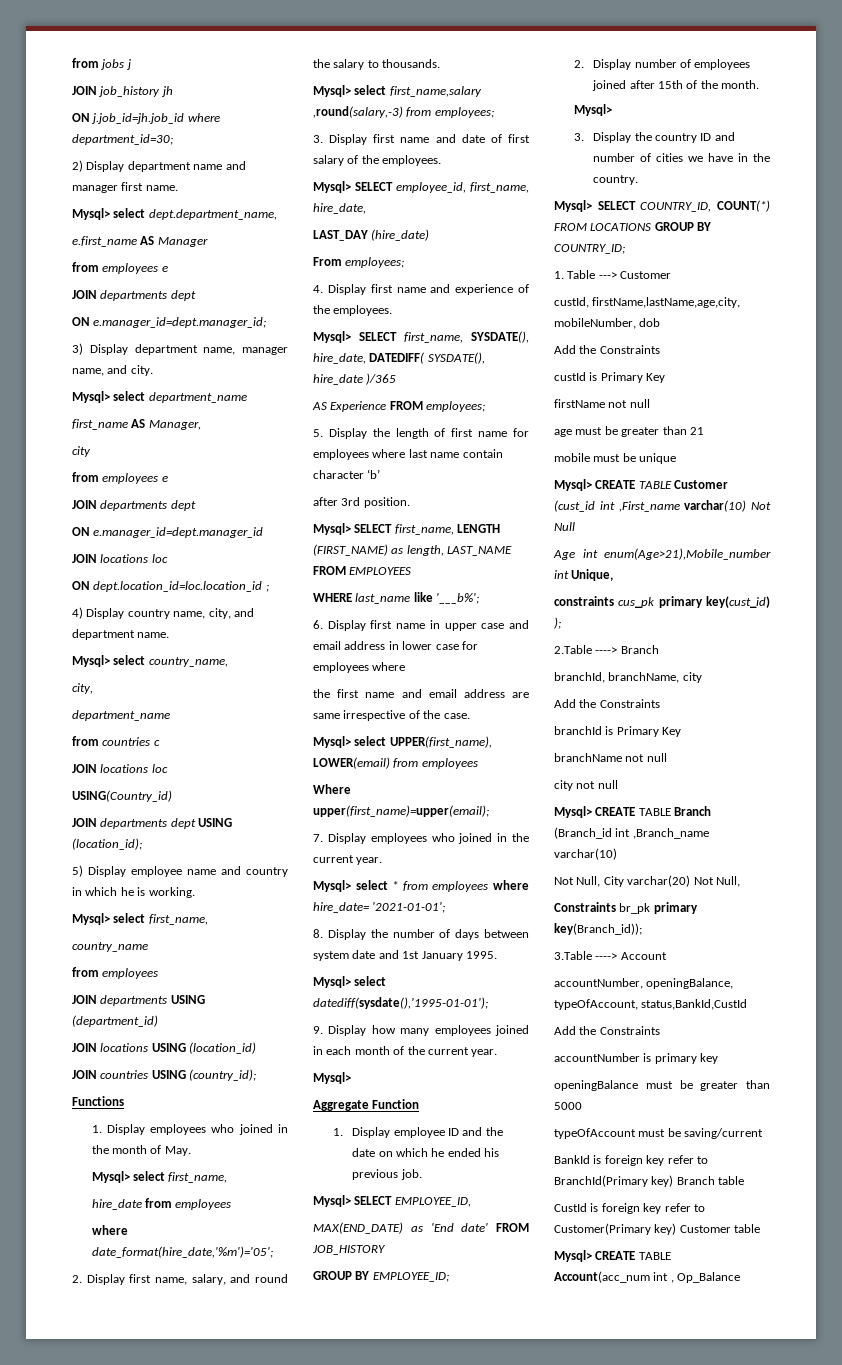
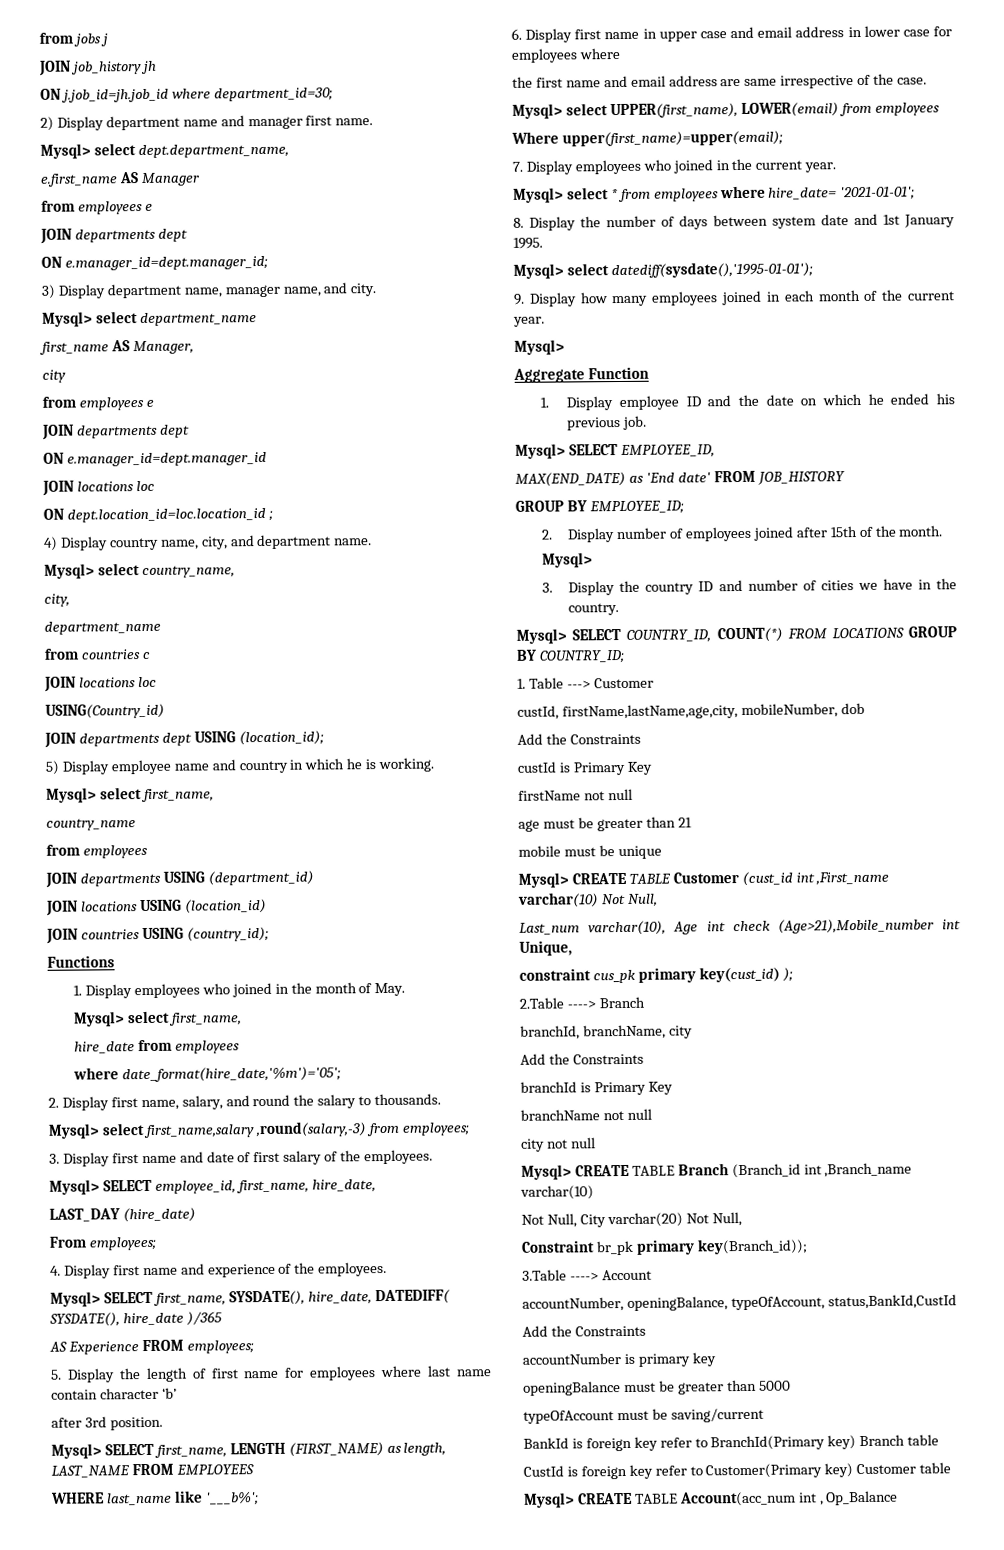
[554,522,575,531] [553,548,771,560] Null // Age int enum(Age>21),Mobile_number -> [627,893,658,907] [519,918,934,936] Null, // Last_num varchar(10), Age int check (Age>21),Mobile_number
[554,596,614,606] constraints -> [519,968,591,981] constraint
[554,902,616,912] Constraints -> [521,1240,595,1253] Constraint

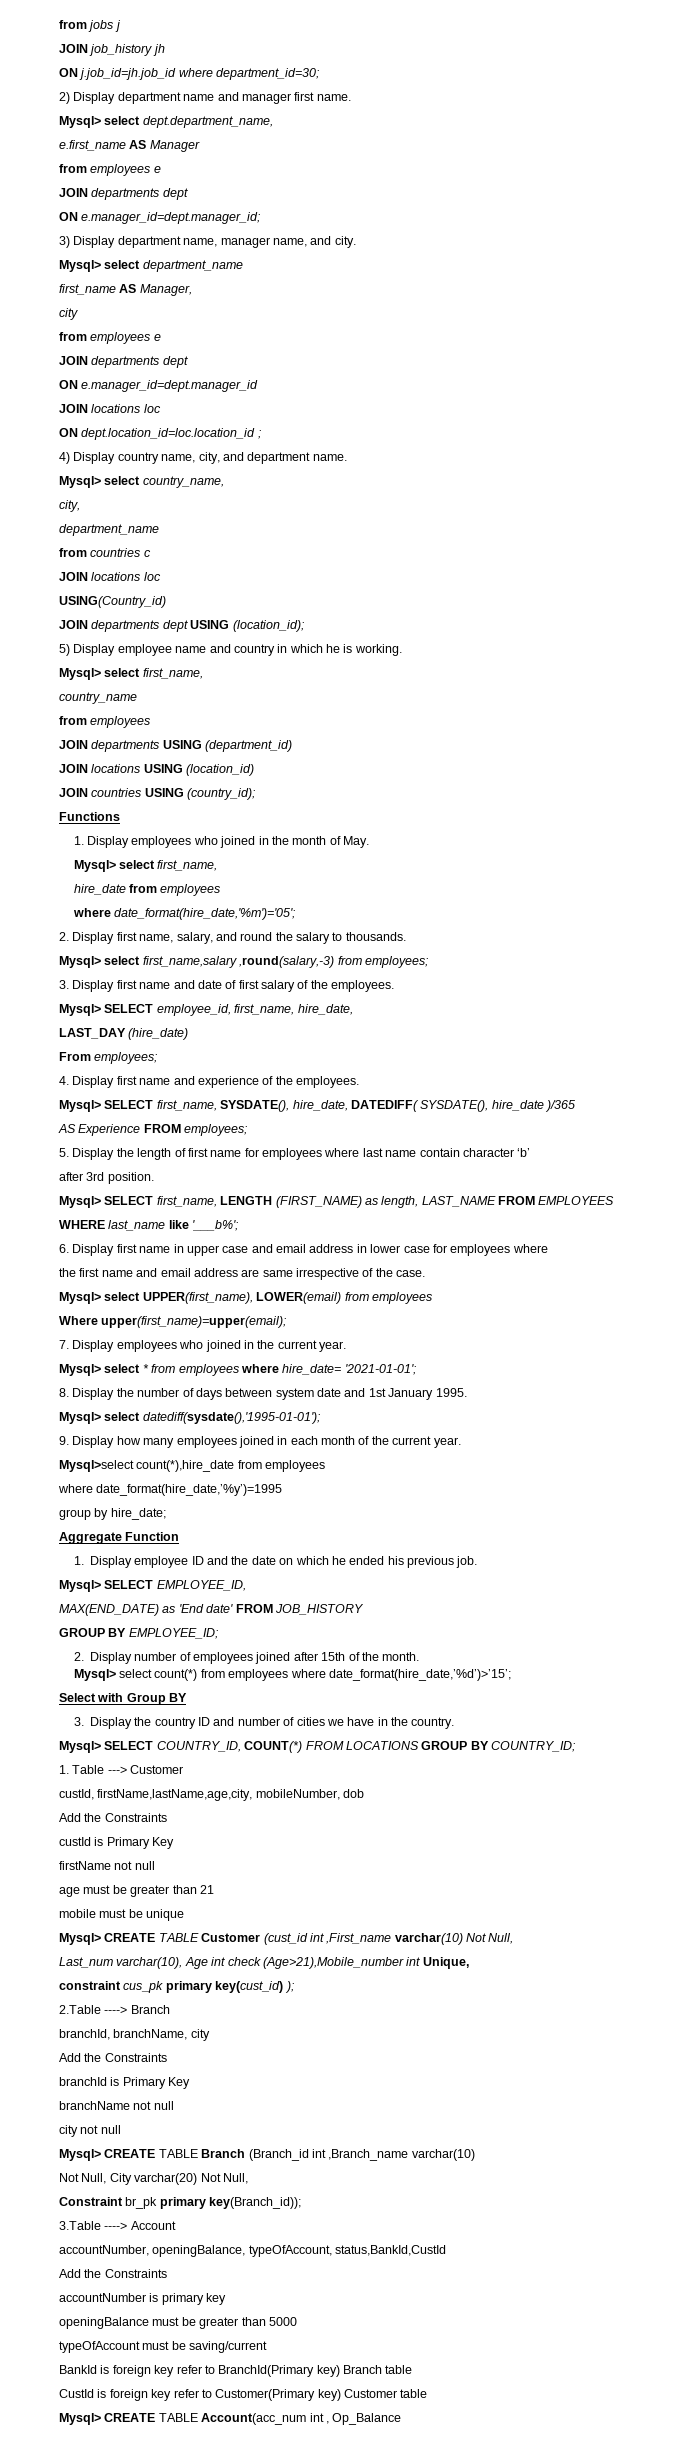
[514,339,565,355] Mysql> -> [59,1460,326,1472] [58,1484,283,1496] [59,1508,166,1520] Mysql>select count(*),hire_date from employees // where date_format(hire_date,’%y’)=1995 // group by hire_date;
(594, 560) none -> [119,1669,511,1681] [59,1693,188,1705] select count(*) from employees where date_format(hire_date,’%d’)>’15’; // Select with Group BY

